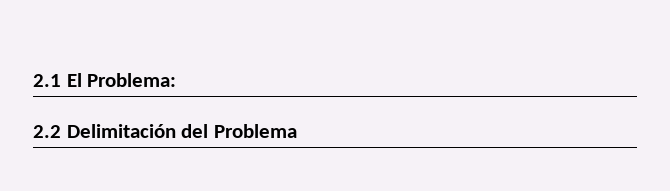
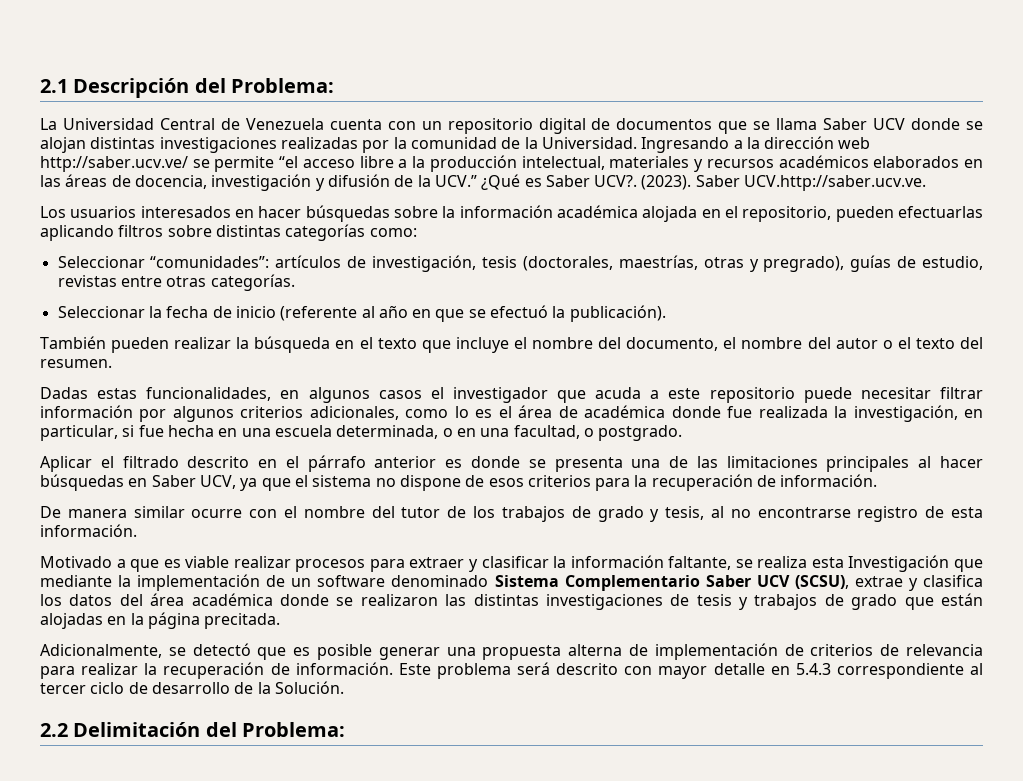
[66,73,177,87] El Problema: -> [73,78,335,98] [40,118,984,134] [40,136,871,153] [40,155,984,172] [40,174,927,191] [40,205,984,222] [40,224,417,241] [57,255,983,272] [57,274,295,291] [57,305,666,322] [40,336,983,353] [40,359,112,368] [40,387,983,403] [40,405,984,422] [40,425,683,441] [40,455,984,472] [40,474,878,491] [40,506,984,522] [40,524,137,537] [40,555,983,572] [40,574,983,591] [40,593,984,610] [40,612,281,629] [40,643,983,660] [40,662,983,679] [40,681,344,694] Descripción del Problema: // La Universidad Central de Venezuela cuenta con un repositorio digital de documentos que se llama Saber UCV donde se alojan distintas investigaciones realizadas por la comunidad de la Universidad. Ingresando a la dirección web http://saber.ucv.ve/ se permite “el acceso libre a la producción intelectual, materiales y recursos académicos elaborados en las áreas de docencia, investigación y difusión de la UCV.” ¿Qué es Saber UCV?. (2023). Saber UCV.http://saber.ucv.ve. // Los usuarios interesados en hacer búsquedas sobre la información académica alojada en el repositorio, pueden efectuarlas aplicando filtros sobre distintas categorías como: // Seleccionar “comunidades”: artículos de investigación, tesis (doctorales, maestrías, otras y pregrado), guías de estudio, revistas entre otras categorías. // Seleccionar la fecha de inicio (referente al año en que se efectuó la publicación). // También pueden realizar la búsqueda en el texto que incluye el nombre del documento, el nombre del autor o el texto del resumen. // Dadas estas funcionalidades, en algunos casos el investigador que acuda a este repositorio puede necesitar filtrar información por algunos criterios adicionales, como lo es el área de académica donde fue realizada la investigación, en particular, si fue hecha en una escuela determinada, o en una facultad, o postgrado. // Aplicar el filtrado descrito en el párrafo anterior es donde se presenta una de las limitaciones principales al hacer búsquedas en Saber UCV, ya que el sistema no dispone de esos criterios para la recuperación de información. // De manera similar ocurre con el nombre del tutor de los trabajos de grado y tesis, al no encontrarse registro de esta información. // Motivado a que es viable realizar procesos para extraer y clasificar la información faltante, se realiza esta Investigación que mediante la implementación de un software denominado Sistema Complementario Saber UCV (SCSU), extrae y clasifica los datos del área académica donde se realizaron las distintas investigaciones de tesis y trabajos de grado que están alojadas en la página precitada. // Adicionalmente, se detectó que es posible generar una propuesta alterna de implementación de criterios de relevancia para realizar la recuperación de información. Este problema será descrito con mayor detalle en 5.4.3 correspondiente al tercer ciclo de desarrollo de la Solución.
[214,124,298,138] Problema -> [242,722,346,737] Problema:

